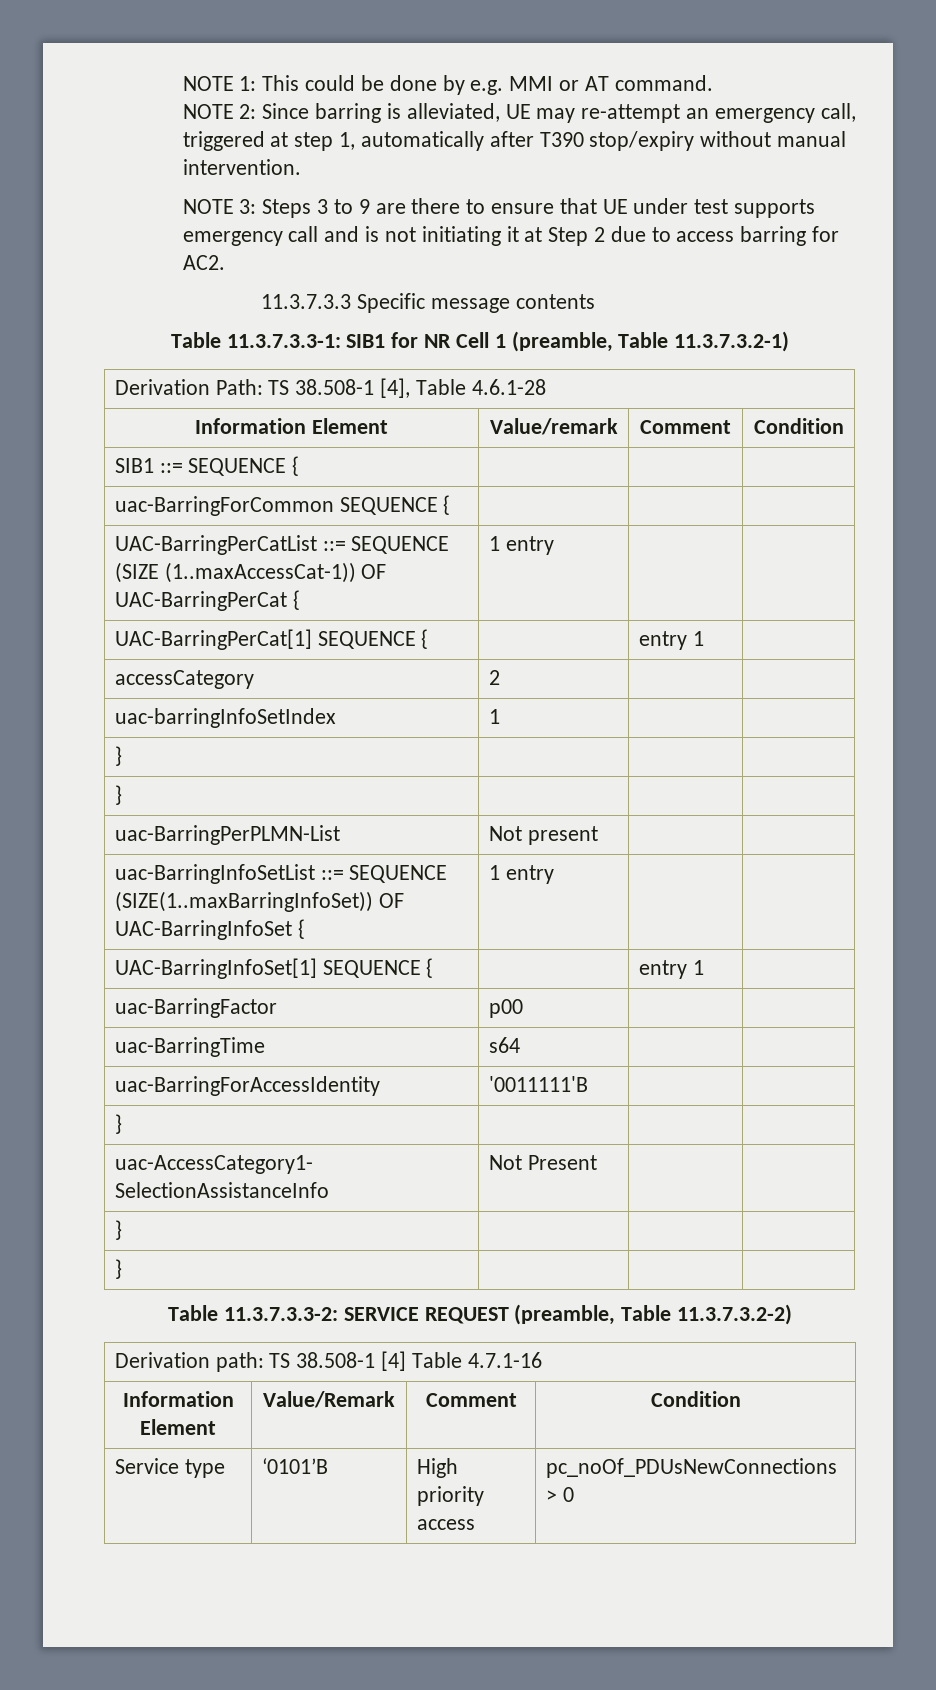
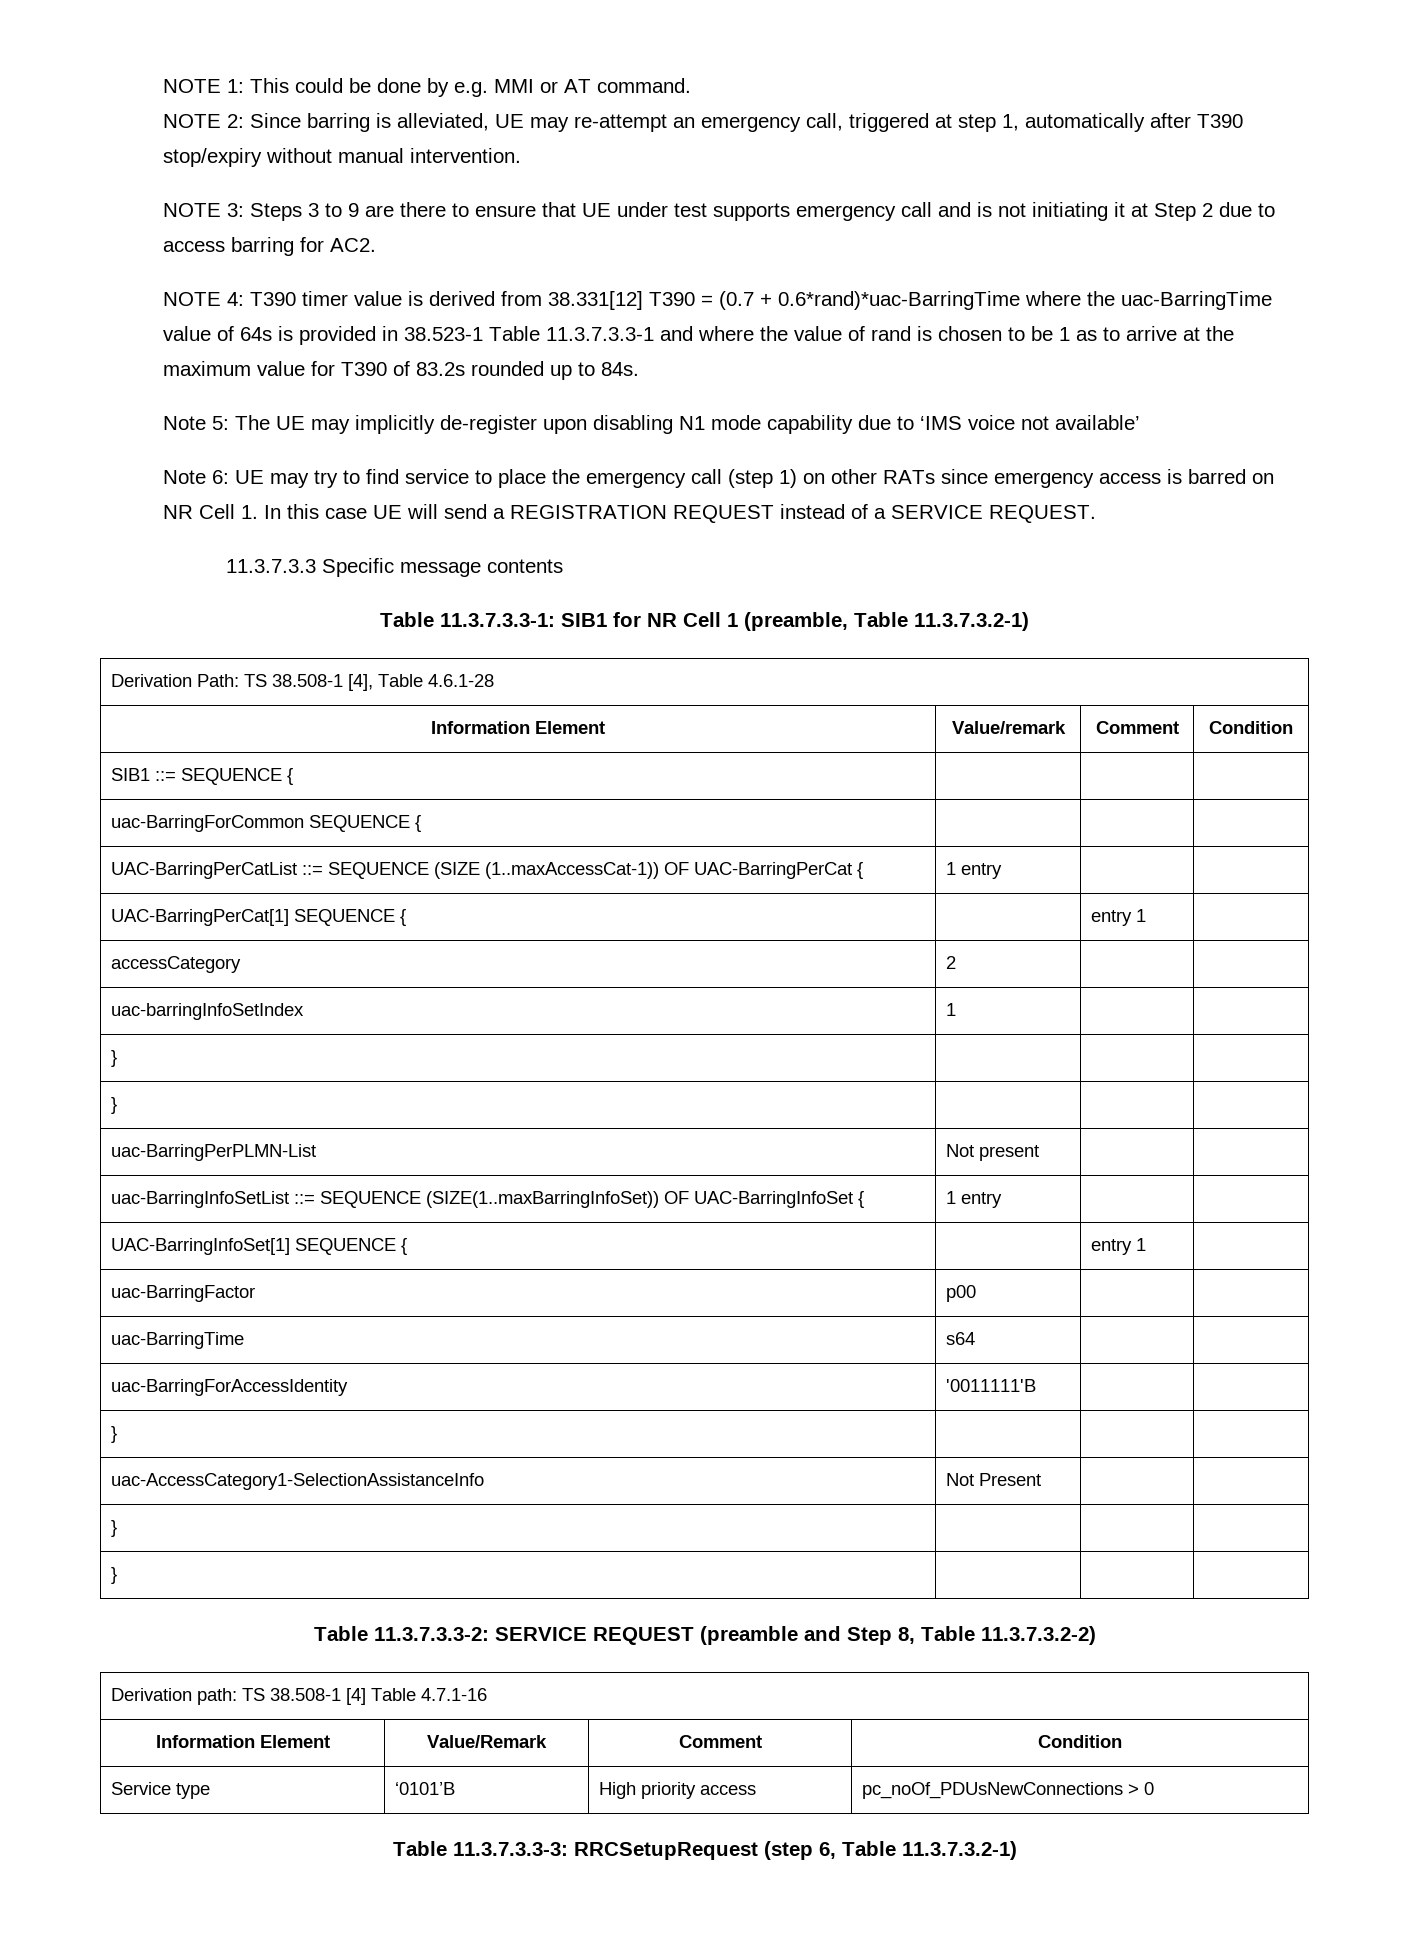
(225, 262) none -> [162,291,1272,310] [162,326,1234,345] [162,361,639,380] [162,415,1140,434] [162,469,1274,488] [162,504,1096,523] // NOTE 4: T390 timer value is derived from 38.331[12] T390 = (0.7 + 0.6*rand)*uac-BarringTime where the uac-BarringTime value of 64s is provided in 38.523-1 Table 11.3.7.3.3-1 and where the value of rand is chosen to be 1 as to arrive at the maximum value for T390 of 83.2s rounded up to 84s. // Note 5: The UE may implicitly de-register upon disabling N1 mode capability due to ‘IMS voice not available’ // Note 6: UE may try to find service to place the emergency call (step 1) on other RATs since emergency access is barred on NR Cell 1. In this case UE will send a REGISTRATION REQUEST instead of a SERVICE REQUEST.
[514,1304,616,1325] (preamble, -> [699,1626,915,1645] (preamble and Step 8,
(574, 1494) none -> [392,1841,1017,1860] // Table 11.3.7.3.3-3: RRCSetupRequest (step 6, Table 11.3.7.3.2-1)

